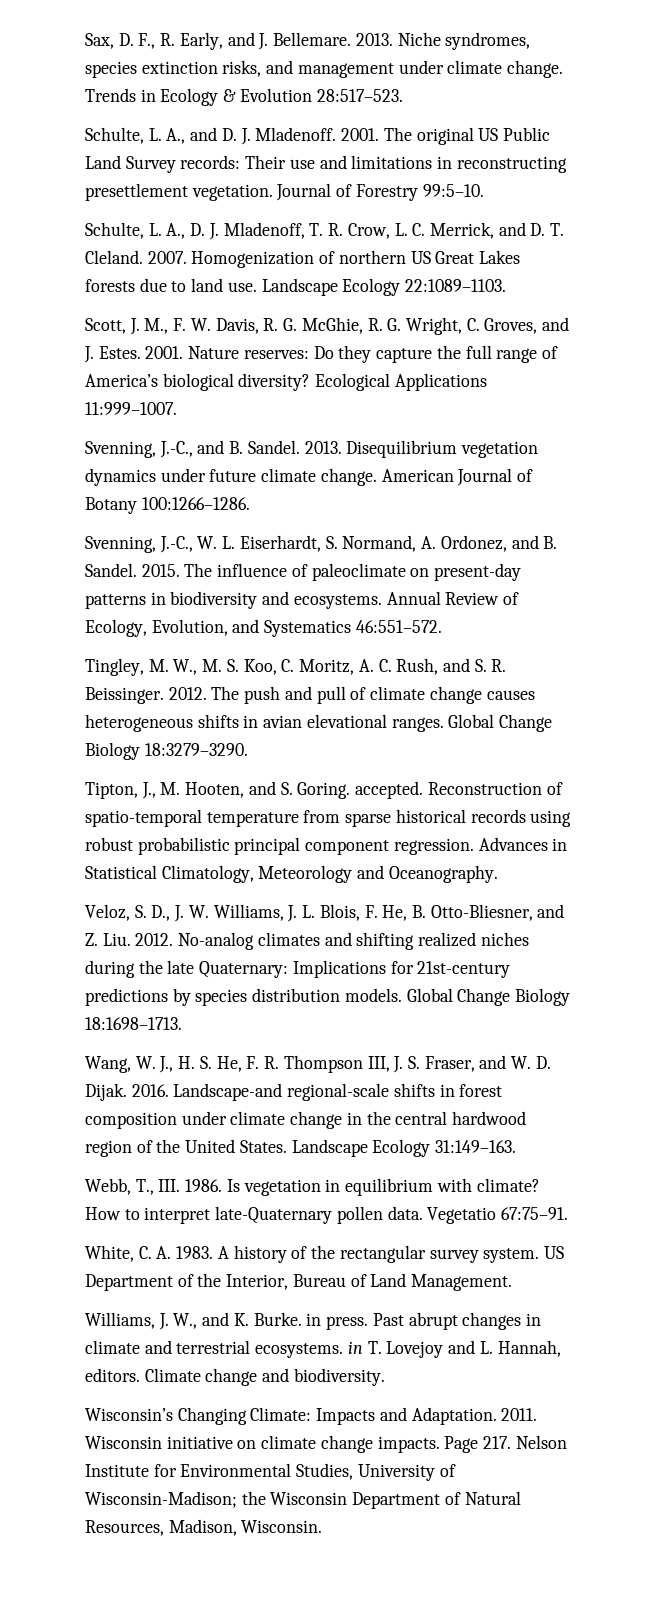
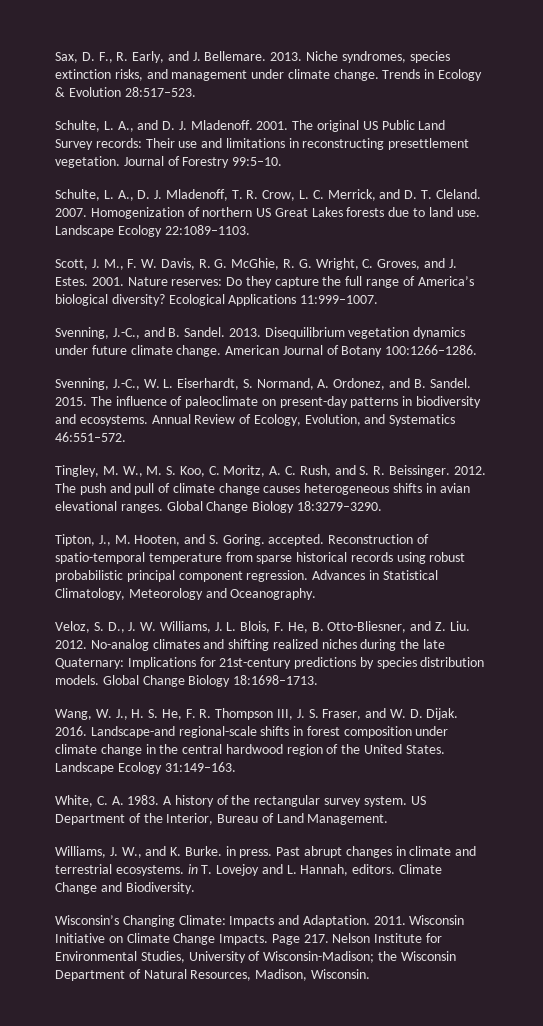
[85,1178,540,1196] [85,1206,569,1224] // Webb, T., III. 1986. Is vegetation in equilibrium with climate? How to interpret late-Quaternary pollen data. Vegetatio 67:75–91. -> (236, 767) none
[205,1368,385,1386] change and biodiversity. -> [55,882,195,894] Change and Biodiversity.
[166,1435,440,1453] initiative on climate change impacts. -> [55,933,269,945] Initiative on Climate Change Impacts.

